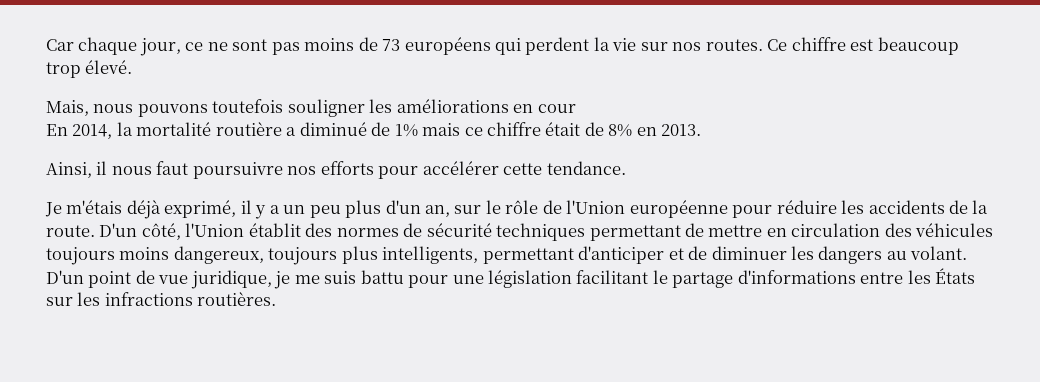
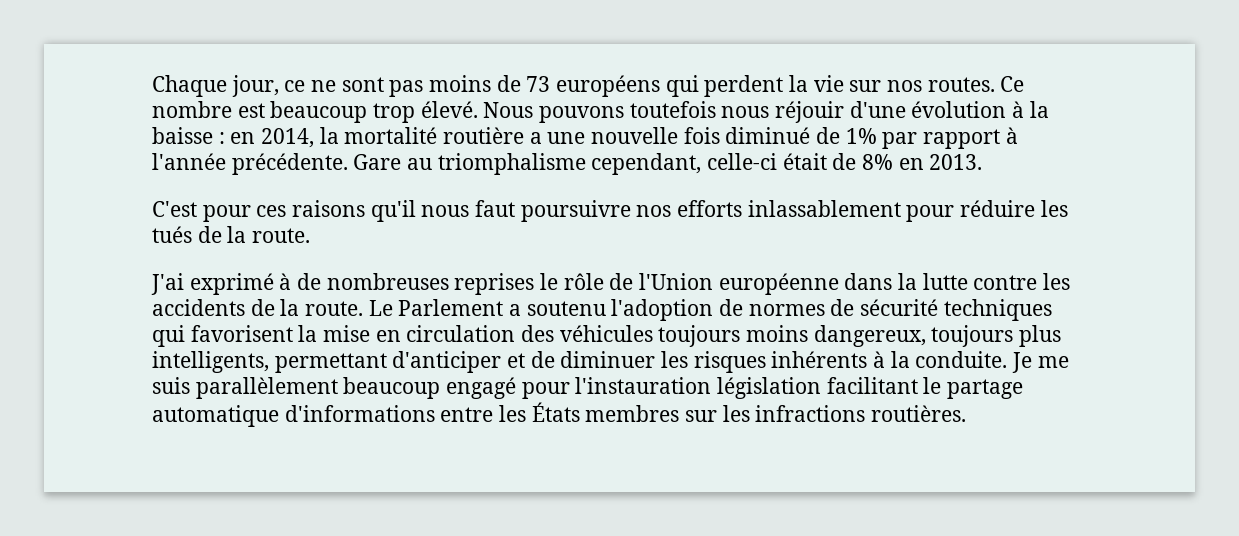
[46,37,138,55] Car chaque -> [152,75,227,97] Chaque
[791,37,846,51] chiffre -> [152,101,232,118] nombre
[46,99,576,117] [46,124,68,136] // Mais, nous pouvons toutefois souligner les améliorations en cour // En -> [483,101,1049,123] [152,127,256,144] Nous pouvons toutefois nous réjouir d'une évolution à la baisse : en
[299,122,542,137] diminué de 1% mais ce chiffre -> [547,127,1018,149] [152,153,778,175] une nouvelle fois diminué de 1% par rapport à l'année précédente. Gare au triomphalisme cependant, celle-ci
[46,161,108,178] Ainsi, il -> [152,200,416,222] C'est pour ces raisons qu'il
[378,161,626,179] [45,200,482,219] pour accélérer cette tendance. // Je m'étais déjà exprimé, il y a un peu plus d'un an, sur -> [747,200,1068,222] [152,226,311,243] [151,273,535,295] inlassablement pour réduire les tués de la route. // J'ai exprimé à de nombreuses reprises
[732,200,837,218] pour réduire -> [844,273,1038,290] dans la lutte contre
[99,223,763,241] D'un côté, l'Union établit des normes de sécurité techniques permettant de mettre -> [368,299,1052,321] [152,325,371,347] Le Parlement a soutenu l'adoption de normes de sécurité techniques qui favorisent la mise
[818,246,968,264] [46,270,484,289] dangers au volant. D'un point de vue juridique, je me suis battu pour une -> [693,351,1069,373] [152,377,712,399] risques inhérents à la conduite. Je me suis parallèlement beaucoup engagé pour l'instauration
(734, 280) none -> [152,405,279,427] automatique
(976, 276) none -> [585,405,680,422] membres

